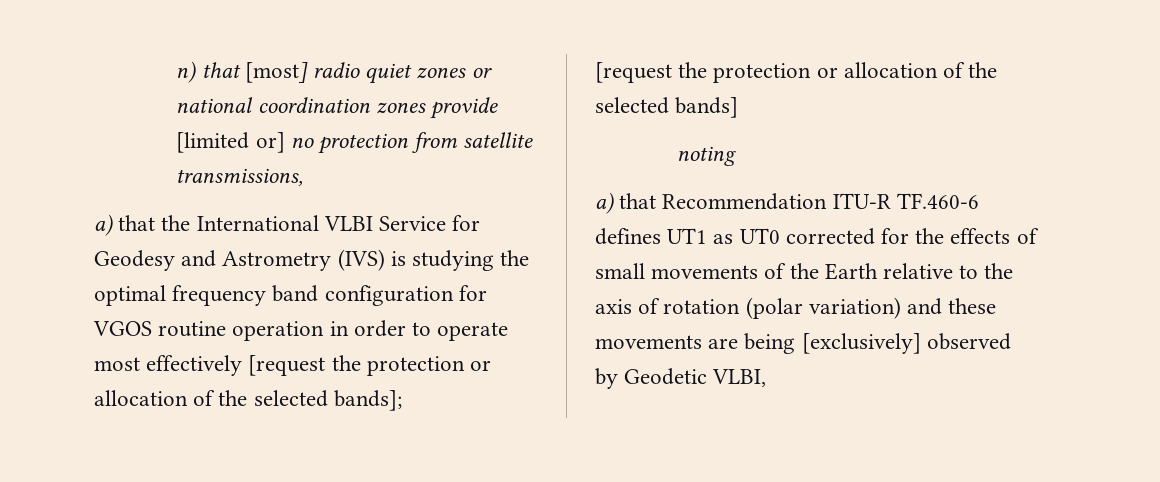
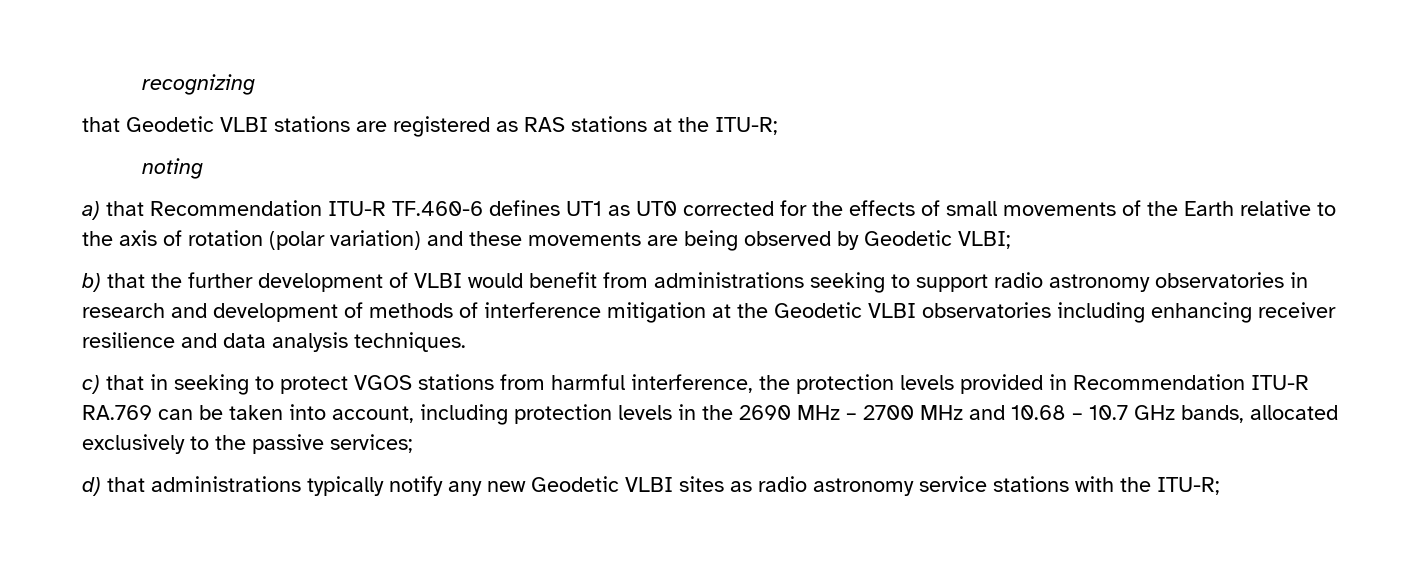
[176,61,492,84] [176,97,498,119] [176,132,534,154] [176,168,304,186] [94,214,481,236] [94,249,530,271] [94,285,487,306] [93,320,509,341] [94,355,492,376] [94,390,402,411] [595,62,998,83] [595,97,739,118] n) that [most] radio quiet zones or national coordination zones provide [limited or] no protection from satellite transmissions, // a) that the International VLBI Service for Geodesy and Astrometry (IVS) is studying the optimal frequency band configuration for VGOS routine operation in order to operate most effectively [request the protection or allocation of the selected bands]; // [request the protection or allocation of the selected bands] -> [141,74,255,95] [82,116,778,137] recognizing // that Geodetic VLBI stations are registered as RAS stations at the ITU-R;
[801,333,921,354] [exclusively] -> (738, 240) none
[712,369,767,387] VLBI, -> [958,231,1011,249] [82,272,1308,293] [82,302,1336,323] [82,332,466,352] [82,374,1309,395] [82,404,1338,425] [82,434,413,454] [82,476,1220,496] VLBI; // b) that the further development of VLBI would benefit from administrations seeking to support radio astronomy observatories in research and development of methods of interference mitigation at the Geodetic VLBI observatories including enhancing receiver resilience and data analysis techniques. // c) that in seeking to protect VGOS stations from harmful interference, the protection levels provided in Recommendation ITU-R RA.769 can be taken into account, including protection levels in the 2690 MHz – 2700 MHz and 10.68 – 10.7 GHz bands, allocated exclusively to the passive services; // d) that administrations typically notify any new Geodetic VLBI sites as radio astronomy service stations with the ITU-R;

